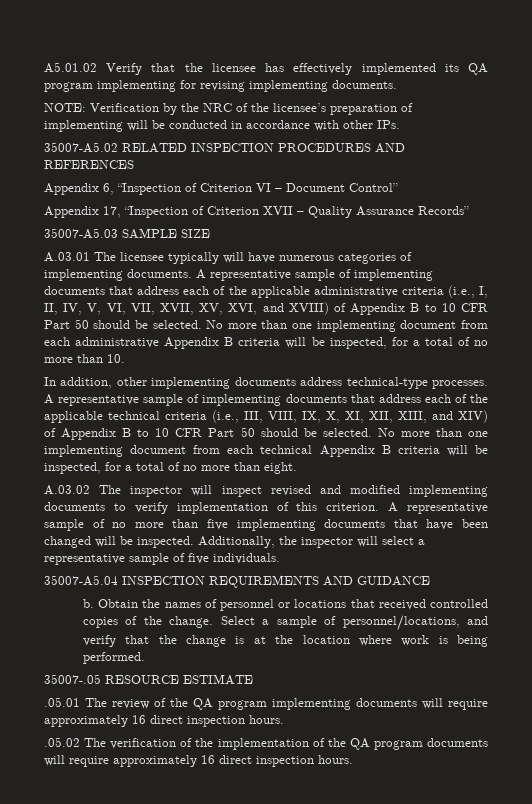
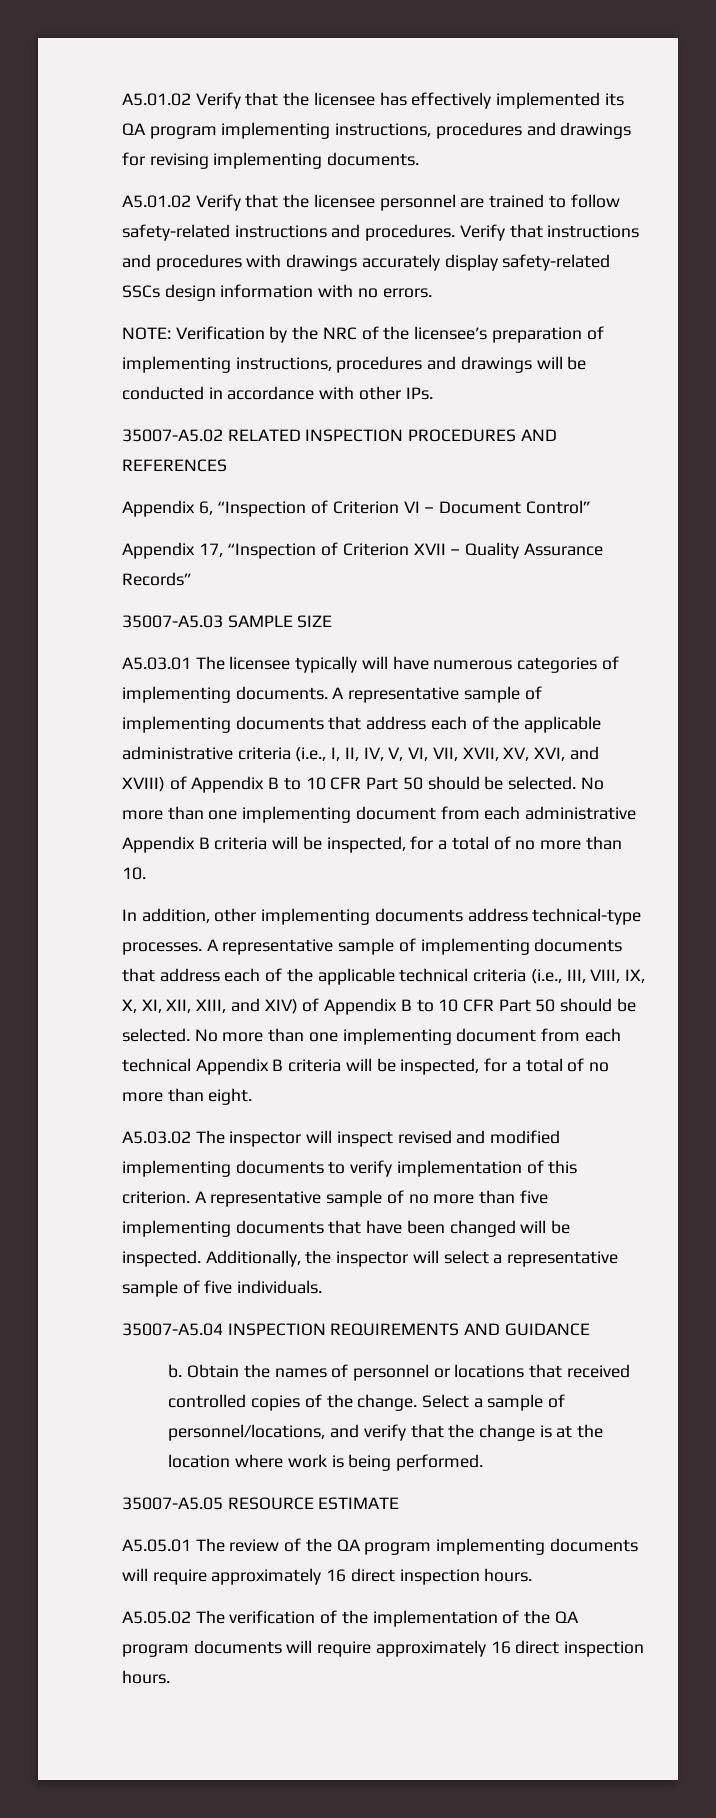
(176, 86) none -> [335,122,632,139] instructions, procedures and drawings
(397, 84) none -> [122,194,620,211] [122,224,640,241] [122,254,611,271] [122,284,432,301] // A5.01.02 Verify that the licensee personnel are trained to follow safety-related instructions and procedures. Verify that instructions and procedures with drawings accurately display safety-related SSCs design information with no errors.
(123, 126) none -> [235,356,532,373] instructions, procedures and drawings
[44,252,90,262] A.03.01 -> [122,657,191,670] A5.03.01
[44,485,90,495] A.03.02 -> [122,1131,191,1144] A5.03.02
[44,674,101,684] 35007-.05 -> [122,1497,223,1510] 35007-A5.05
[44,697,80,707] .05.01 -> [122,1539,191,1552] A5.05.01
[44,737,80,747] .05.02 -> [122,1611,191,1624] A5.05.02

